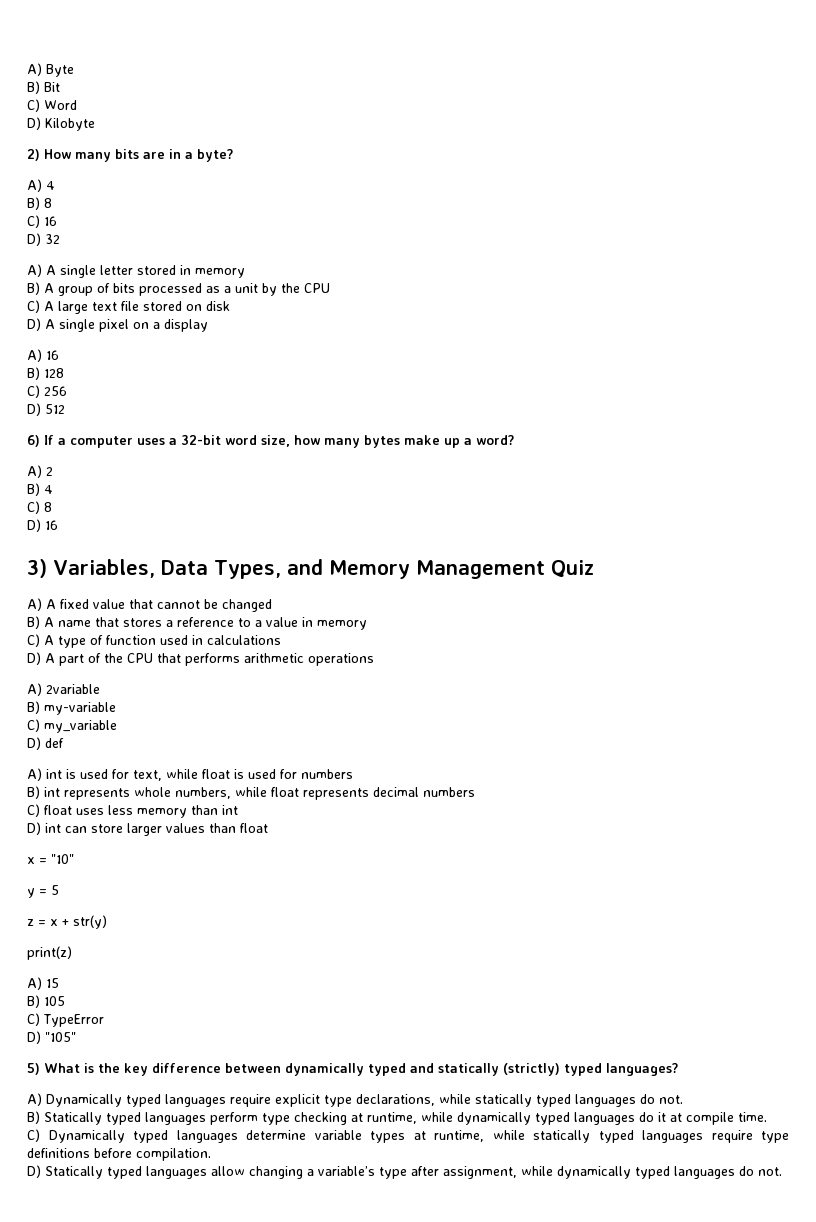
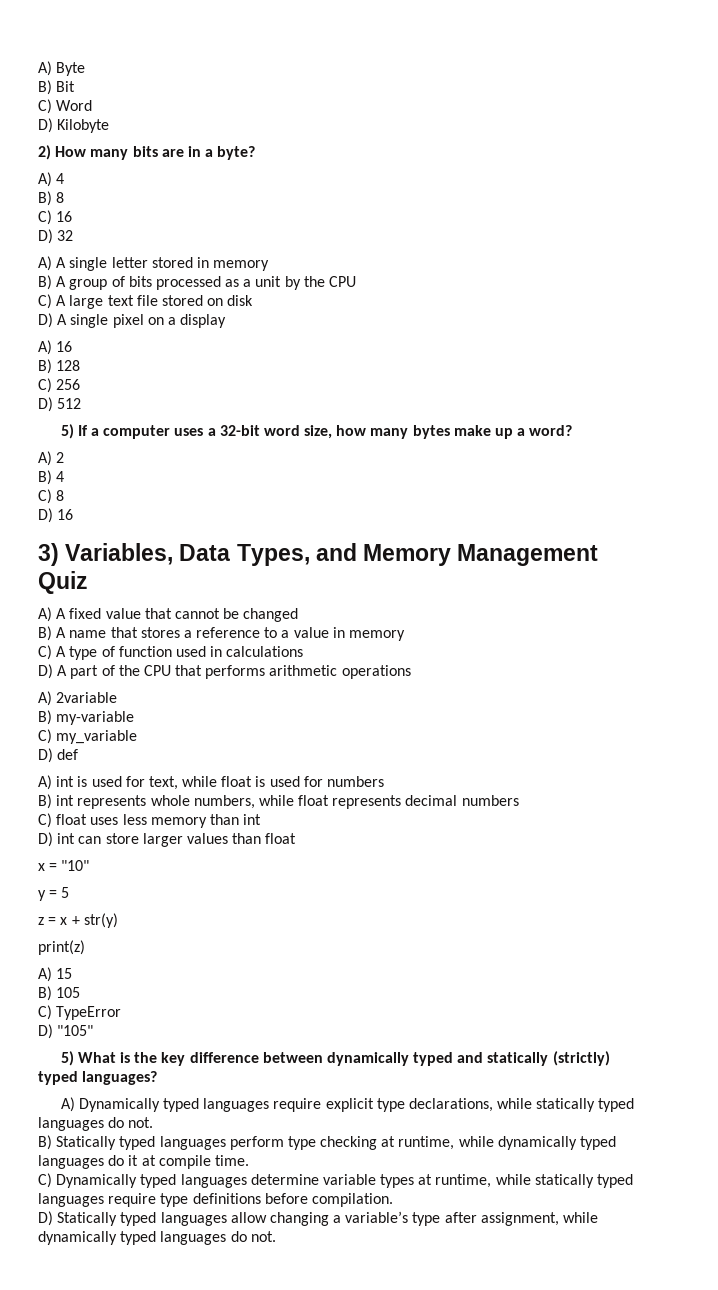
[27,435,40,447] 6) -> [60,424,74,439] 5)

